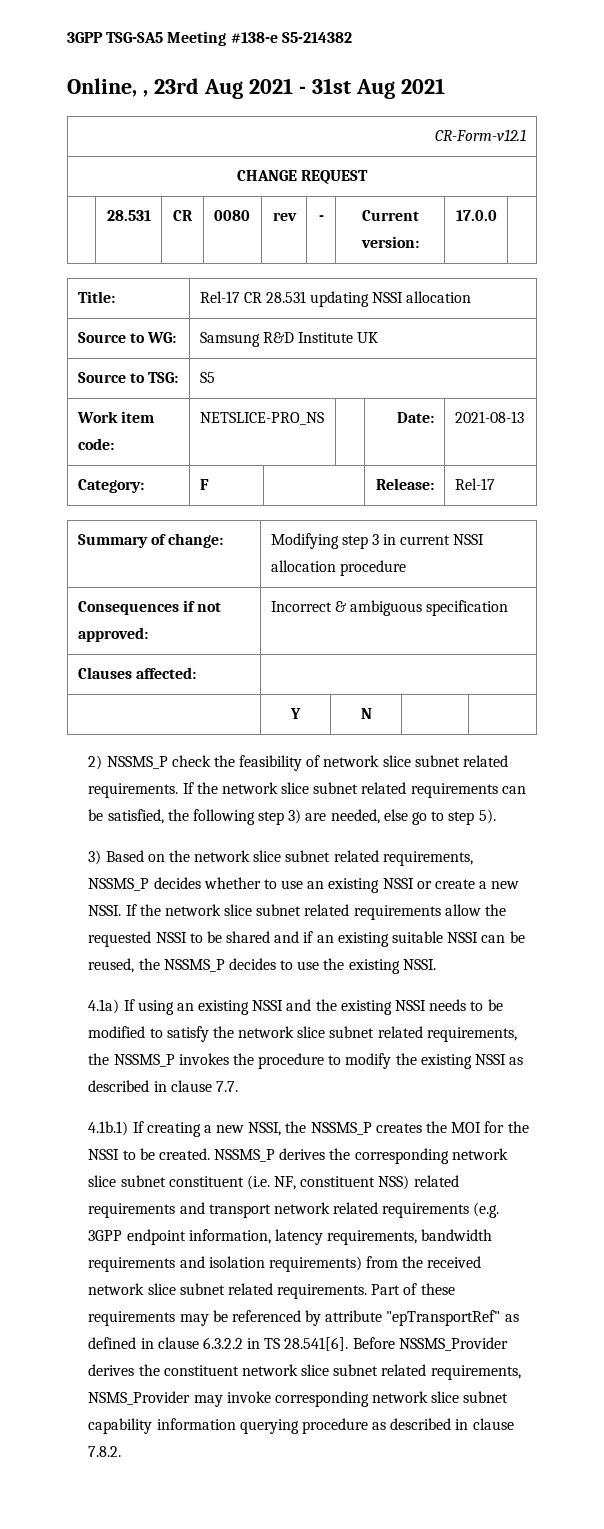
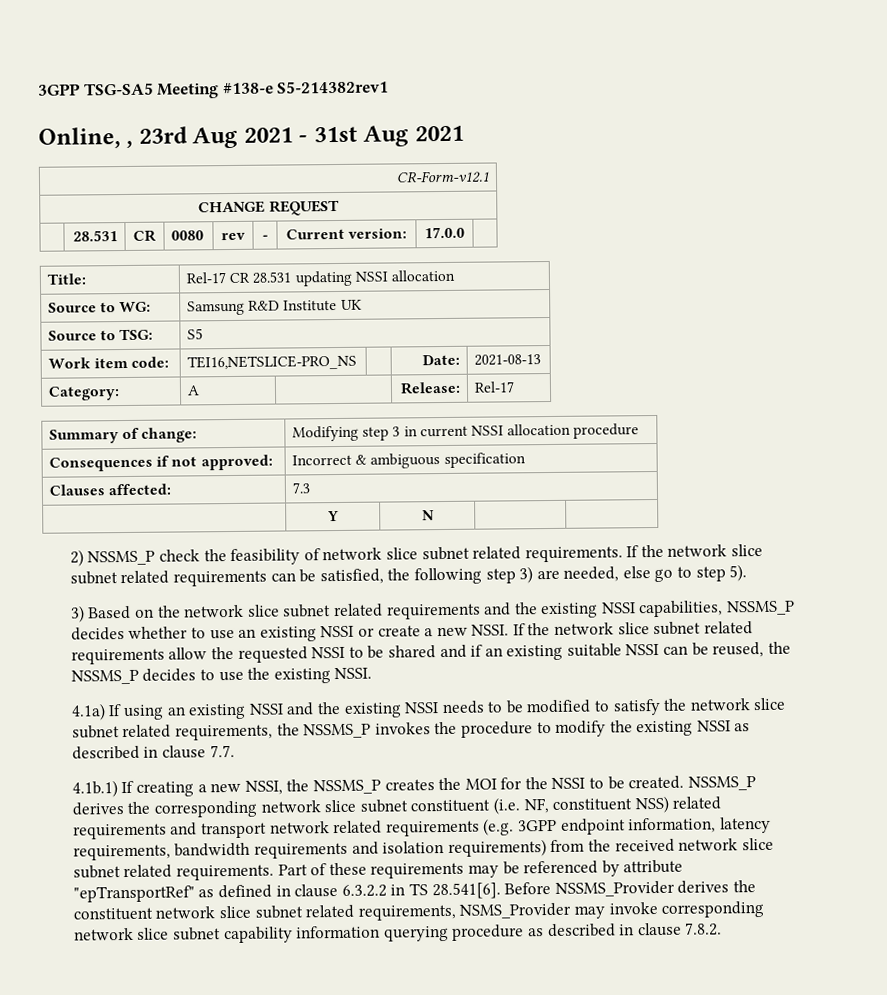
[281,32,352,43] S5-214382 -> [277,80,390,94] S5-214382rev1
[199,412,324,425] NETSLICE-PRO_NS -> [186,354,357,371] TEI16,NETSLICE-PRO_NS
[199,479,209,490] F -> [186,385,200,396] A
(196, 673) none -> [291,482,310,494] 7.3
[382,851,473,866] requirements, -> [386,600,724,620] requirements and the existing NSSI capabilities,

